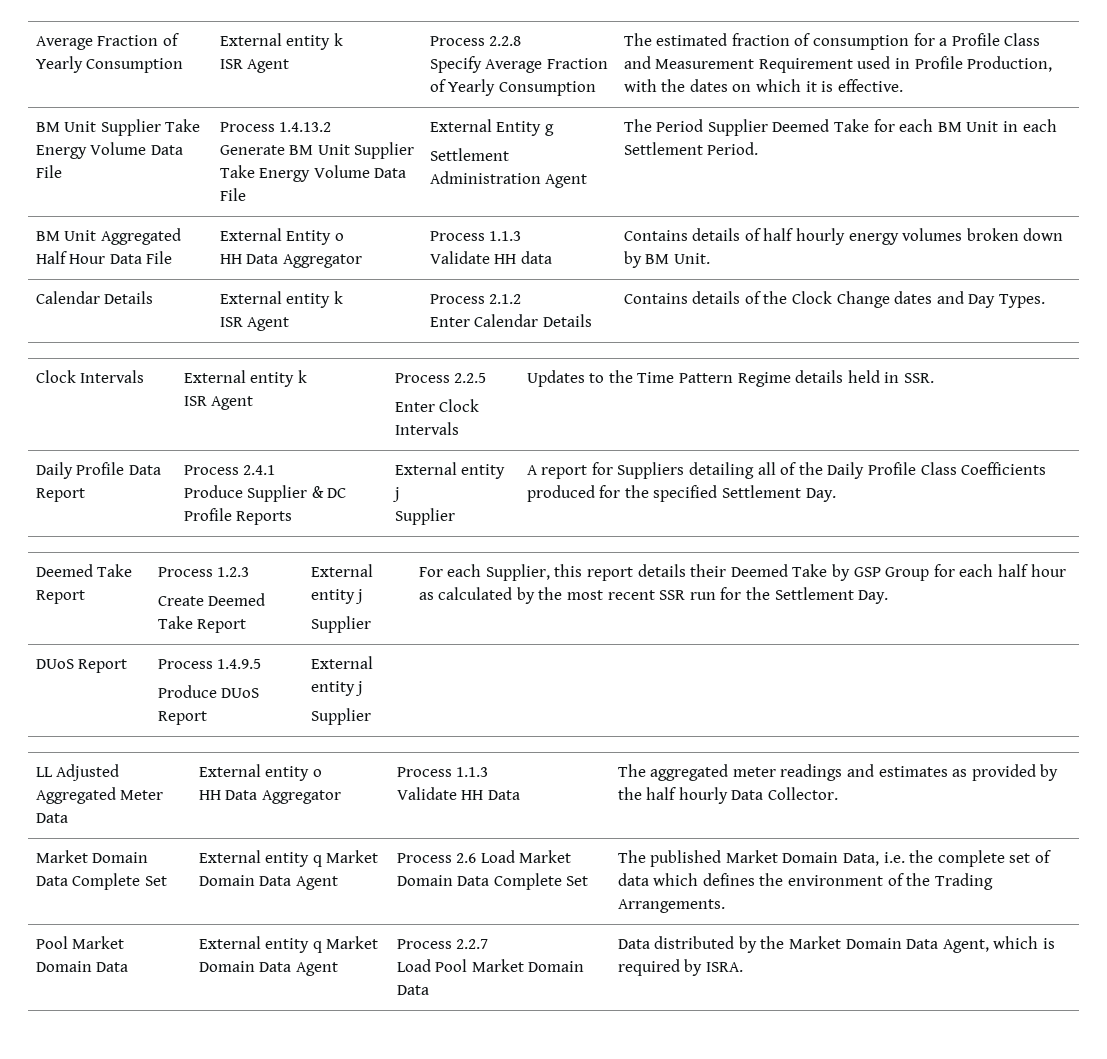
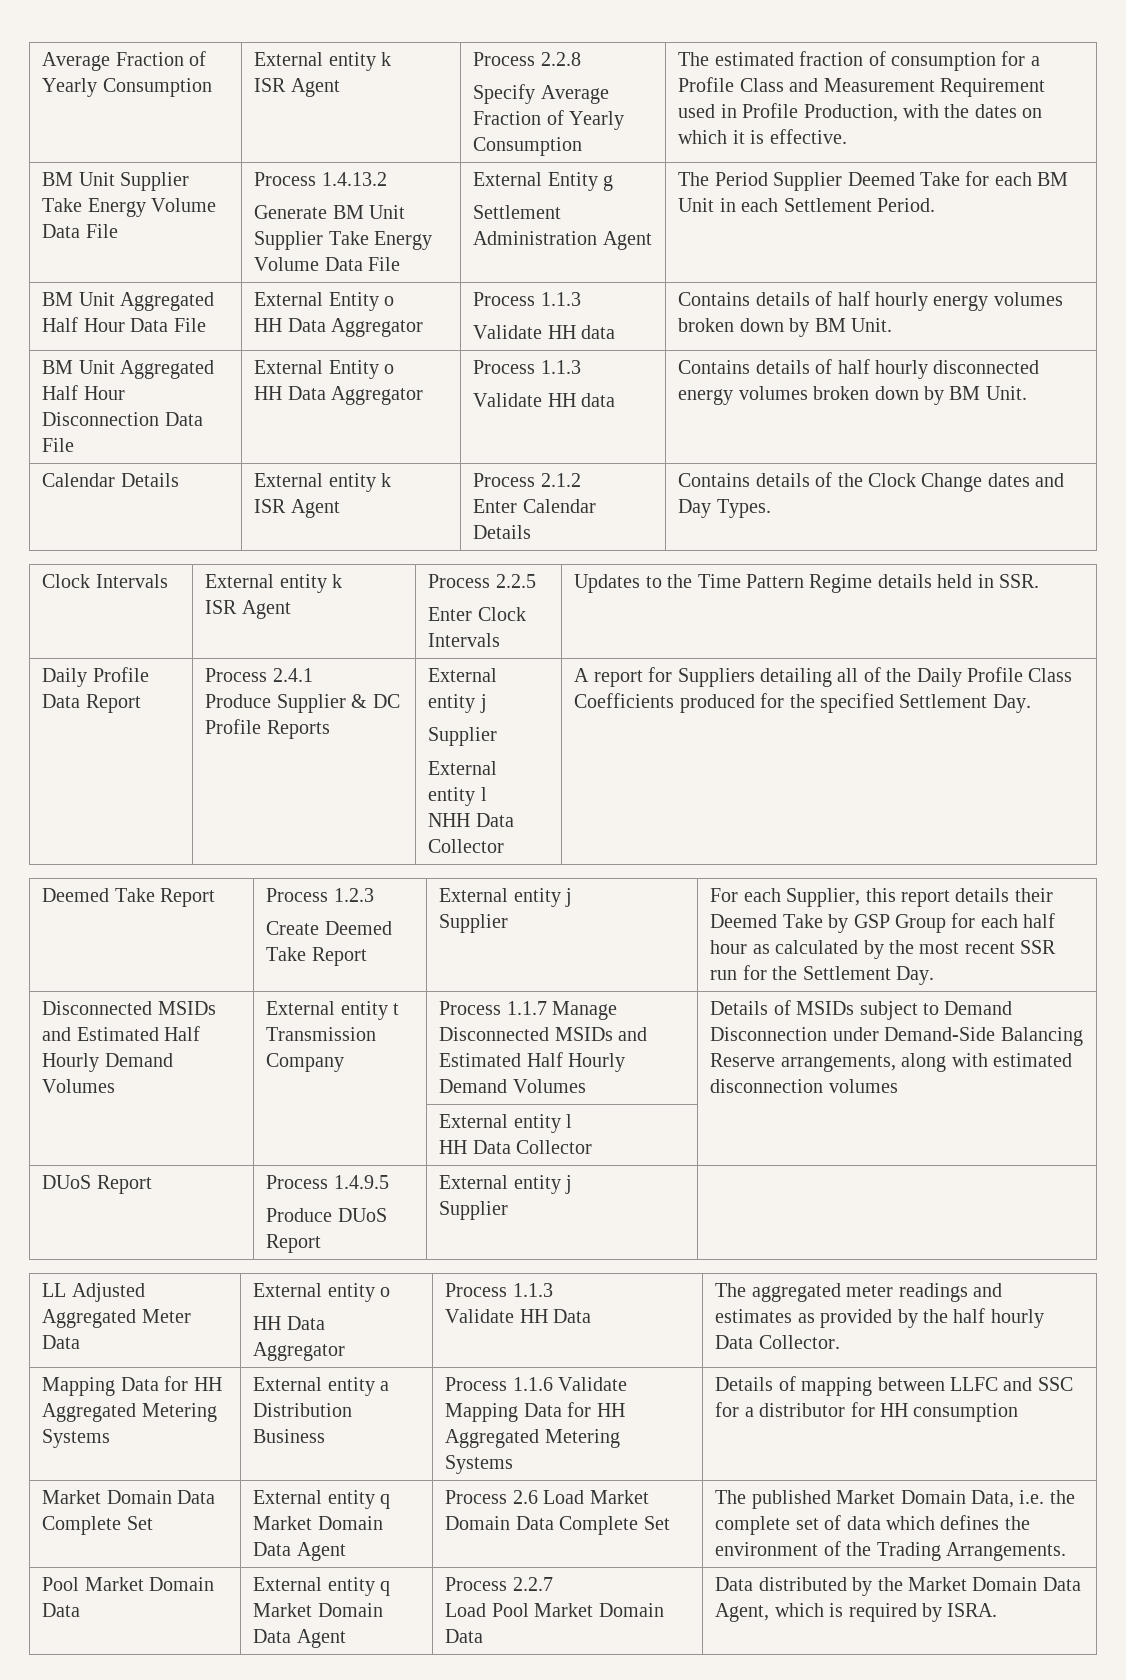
(710, 258) none -> [42,360,215,379] [42,385,125,400] [42,412,203,426] [42,438,75,452] [254,360,395,379] [254,386,424,405] [473,360,581,374] [473,393,616,407] [678,359,1040,379] [678,386,1027,405] // BM Unit Aggregated Half Hour Disconnection Data File | External Entity o // HH Data Aggregator | Process 1.1.3 // Validate HH data | Contains details of half hourly disconnected energy volumes broken down by BM Unit.
(455, 516) none -> [428,761,498,775] [428,787,487,806] [428,813,514,827] [428,839,505,853] // External entity l // NHH Data Collector
(889, 597) none -> [42,1001,216,1015] [42,1026,201,1041] [42,1053,173,1072] [42,1079,116,1093] [266,1001,400,1020] [266,1027,377,1041] [266,1053,345,1072] [439,1001,618,1020] [439,1027,648,1041] [439,1052,626,1072] [439,1079,586,1093] [710,1000,1013,1020] [710,1027,1083,1046] [710,1053,1073,1072] [710,1079,898,1093] [439,1114,573,1133] [439,1140,593,1154] // Disconnected MSIDs and Estimated Half Hourly Demand Volumes | External entity t Transmission Company | Process 1.1.7 Manage Disconnected MSIDs and Estimated Half Hourly Demand Volumes | Details of MSIDs subject to Demand Disconnection under Demand-Side Balancing Reserve arrangements, along with estimated disconnection volumes // | | External entity l // HH Data Collector |
(839, 793) none -> [42,1376,222,1396] [42,1403,217,1422] [42,1429,111,1448] [253,1377,390,1396] [253,1403,353,1417] [253,1429,326,1443] [445,1377,628,1391] [445,1402,625,1422] [445,1429,620,1448] [445,1455,514,1474] [715,1376,1073,1396] [715,1402,1019,1422] // Mapping Data for HH Aggregated Metering Systems | External entity a Distribution Business | Process 1.1.6 Validate Mapping Data for HH Aggregated Metering Systems | Details of mapping between LLFC and SSC for a distributor for HH consumption

